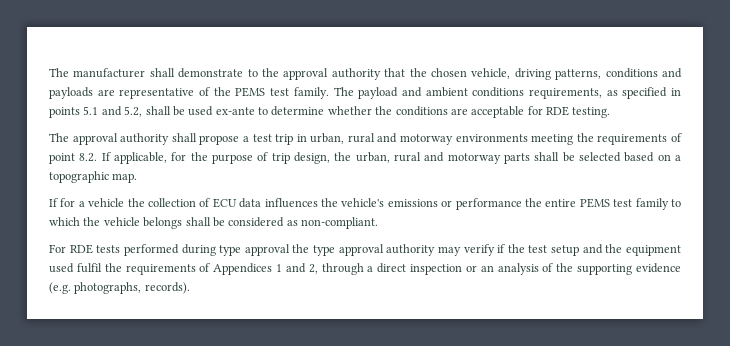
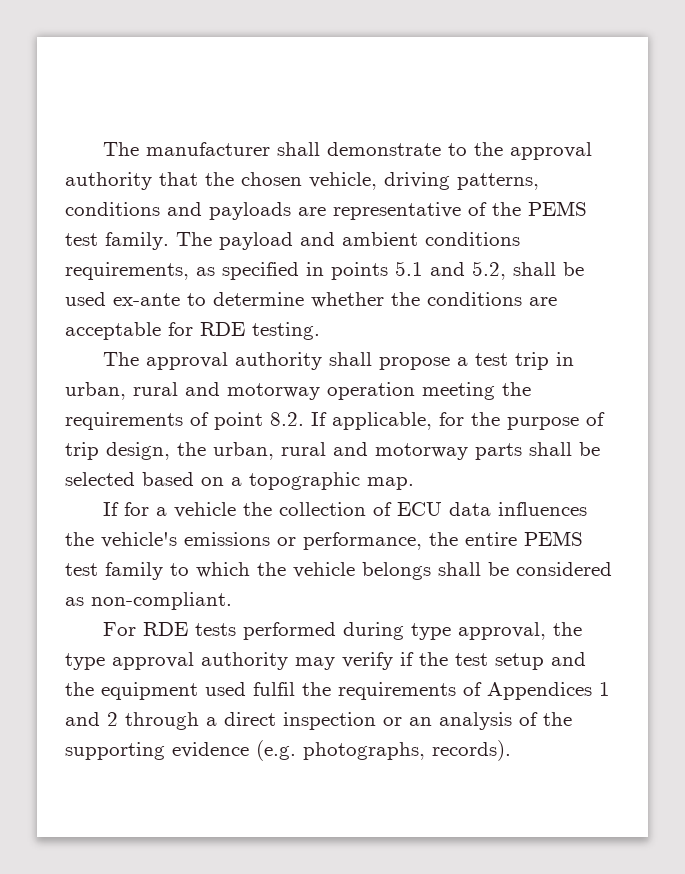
[455,134,528,142] environments -> [327,382,415,400] operation
[455,198,522,210] performance -> [303,532,422,550] performance,
[244,244,290,256] approval -> [457,622,546,640] approval,
[308,264,318,274] 2, -> [107,712,118,726] 2

